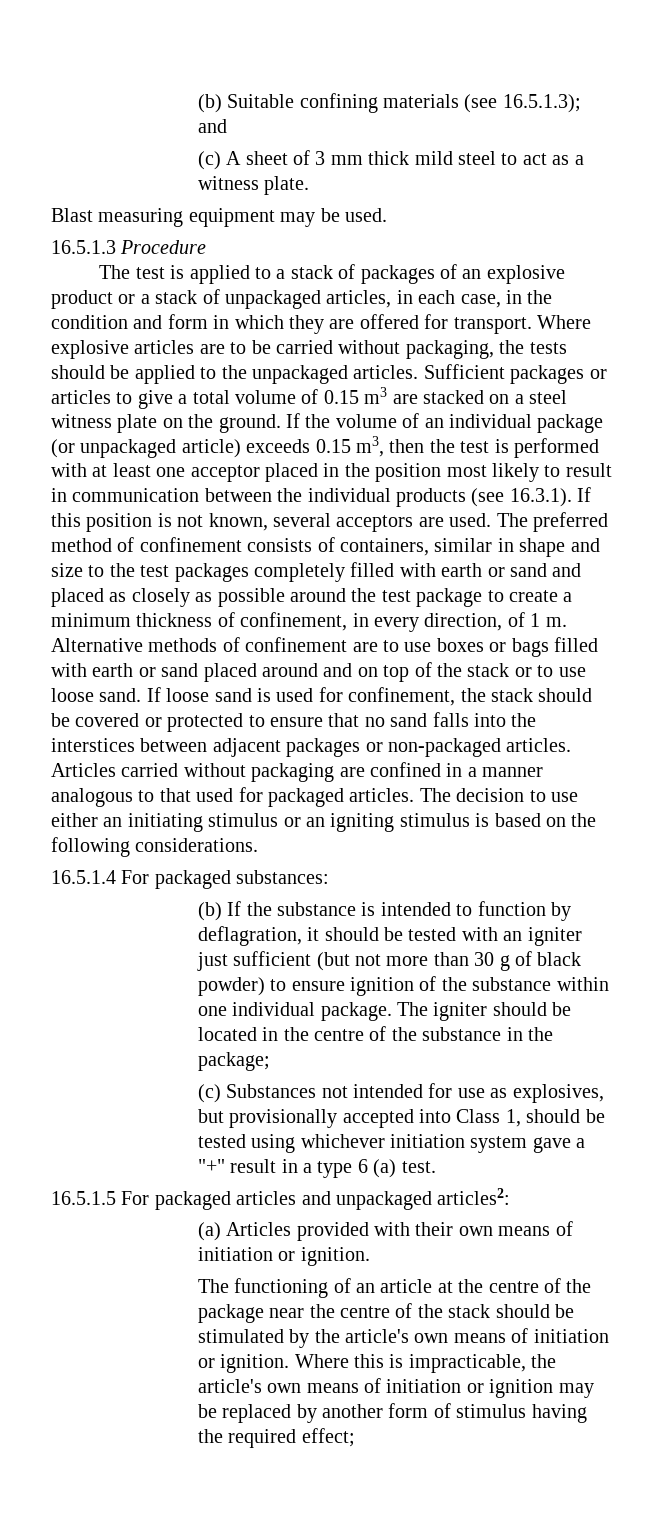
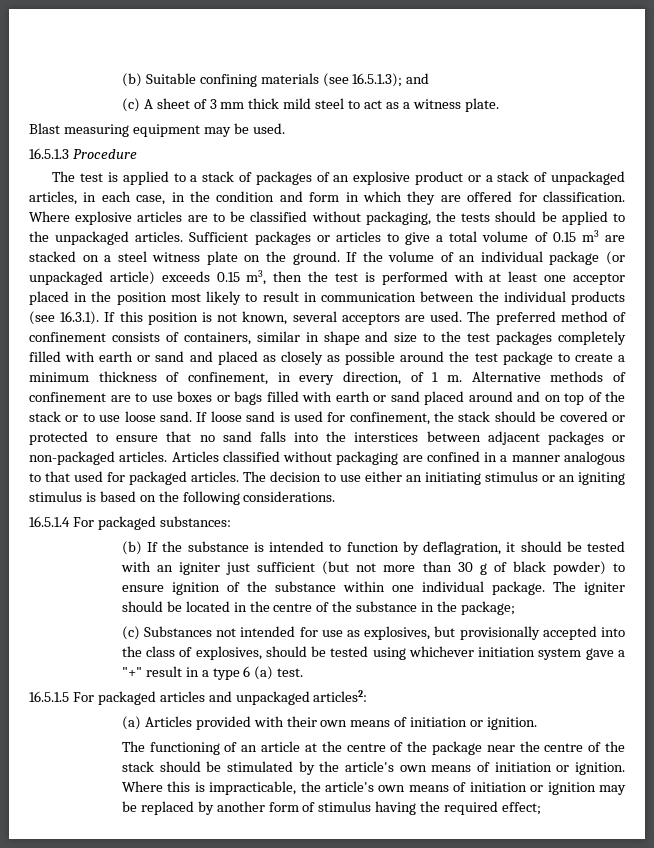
[453,317,532,334] transport. -> [542,191,625,202] classification.
[276,340,333,354] carried -> [250,211,308,222] classified
[121,763,179,777] carried -> [222,451,280,462] classified
[456,1109,521,1127] Class 1, -> [121,646,262,660] the class of explosives,

